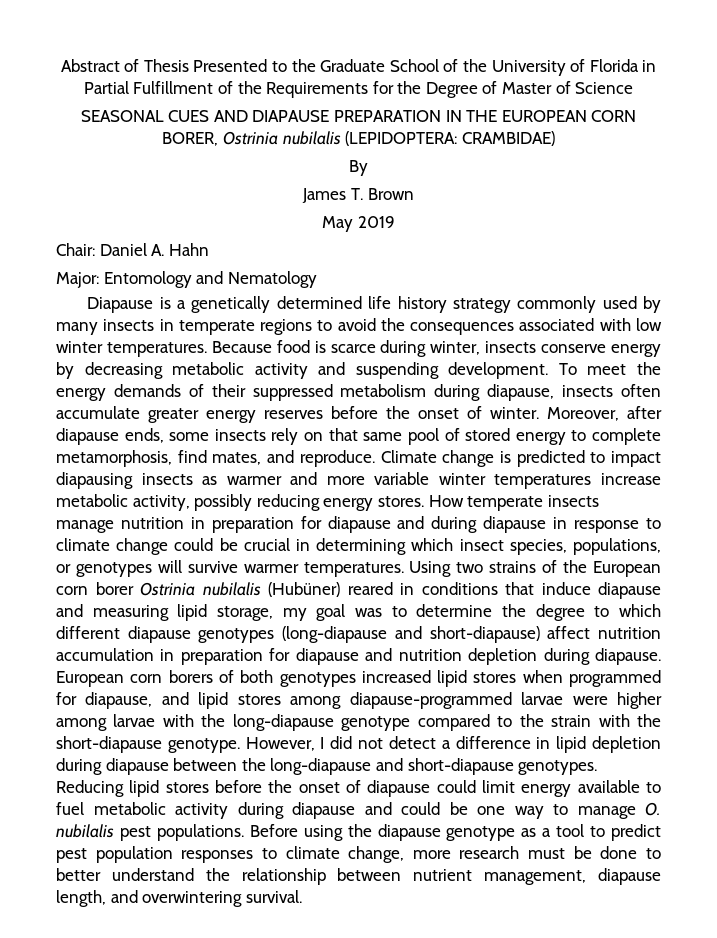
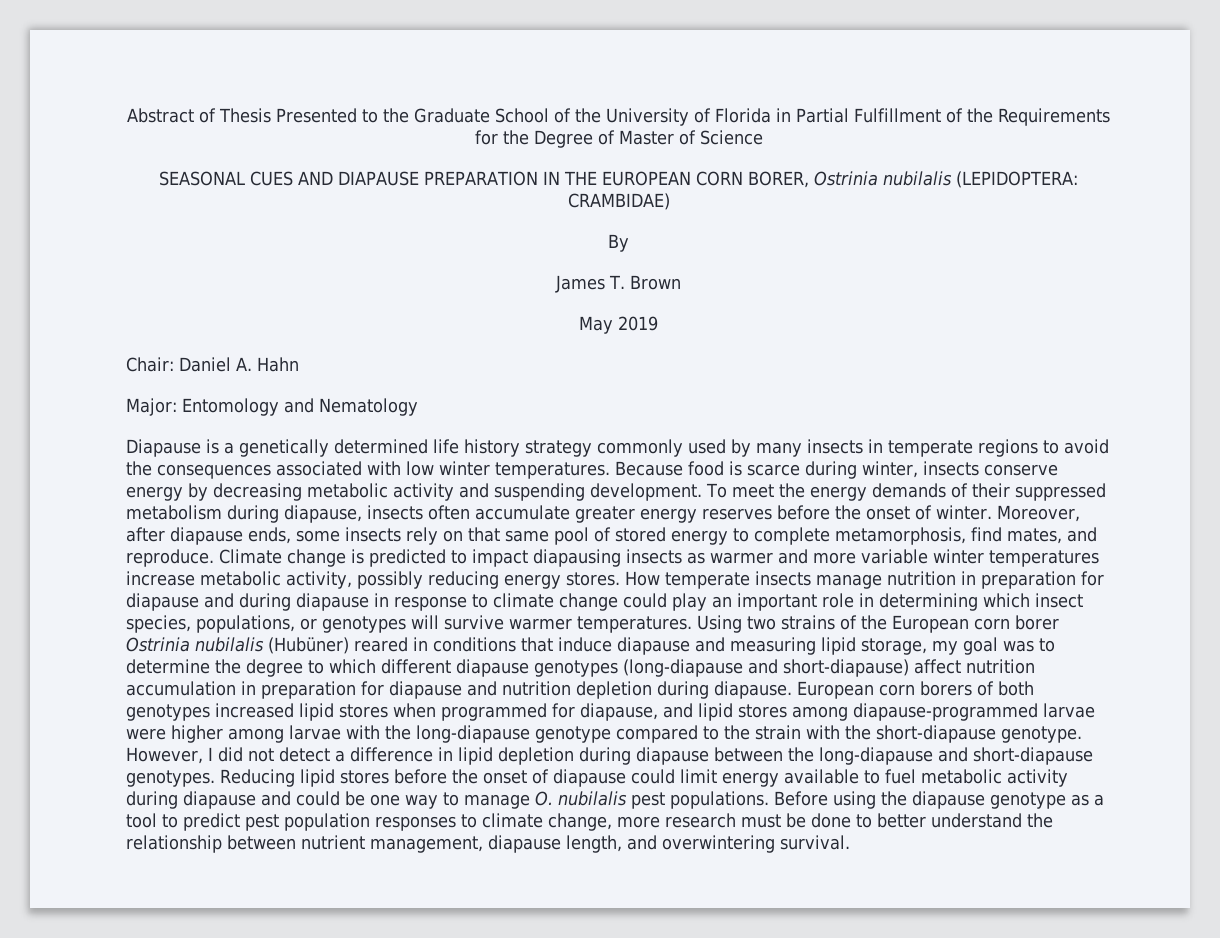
[219,538,290,551] be crucial -> [672,593,854,611] play an important role

